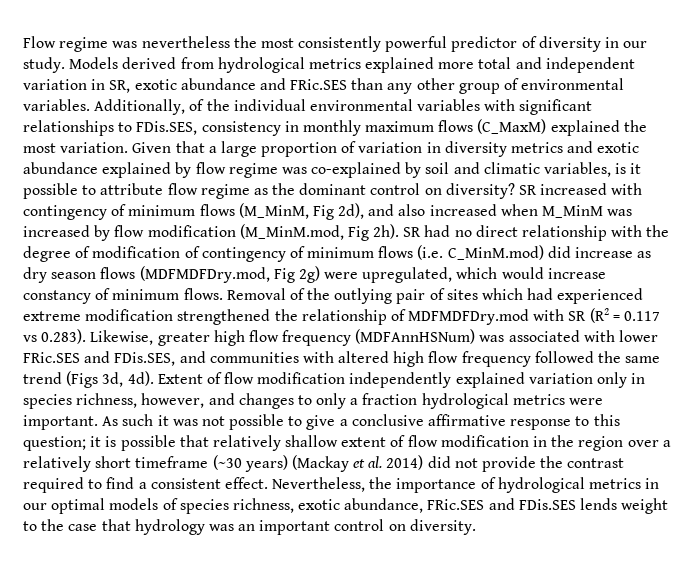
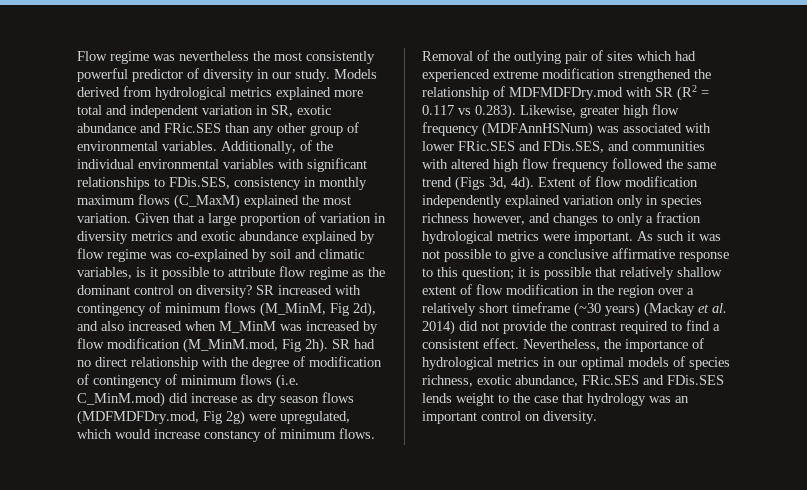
[76,393,138,408] richness, -> [422,213,469,223] richness

